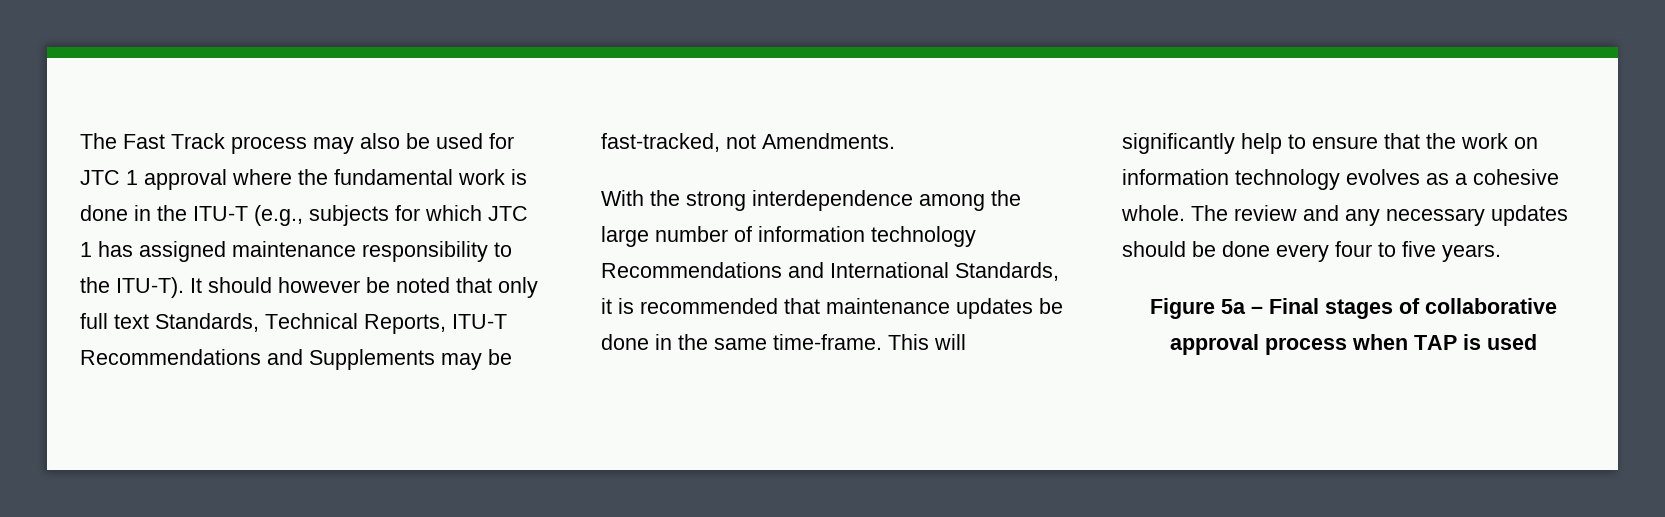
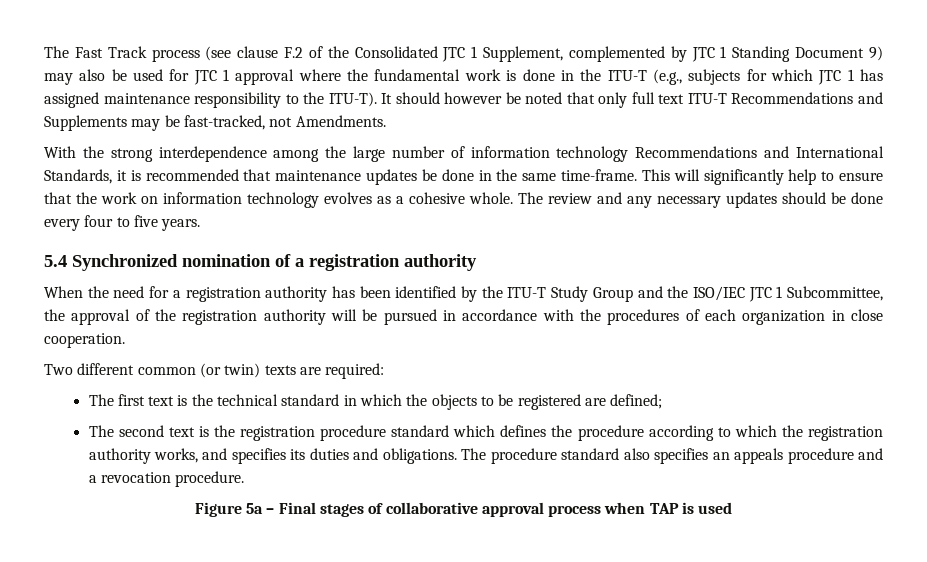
(307, 145) none -> [205,46,884,62] (see clause F.2 of the Consolidated JTC 1 Supplement, complemented by JTC 1 Standing Document 9)
[155,313,446,334] Standards, Technical Reports, -> (685, 99) none
(1501, 253) none -> [44,254,477,271] [44,286,884,302] [44,309,884,325] [44,333,125,348] [44,363,385,379] [88,394,663,410] [88,425,884,441] [88,448,884,464] [88,471,245,487] // 5.4 Synchronized nomination of a registration authority // When the need for a registration authority has been identified by the ITU-T Study Group and the ISO/IEC JTC 1 Subcommittee, the approval of the registration authority will be pursued in accordance with the procedures of each organization in close cooperation. // Two different common (or twin) texts are required: // The first text is the technical standard in which the objects to be registered are defined; // The second text is the registration procedure standard which defines the procedure according to which the registration authority works, and specifies its duties and obligations. The procedure standard also specifies an appeals procedure and a revocation procedure.

